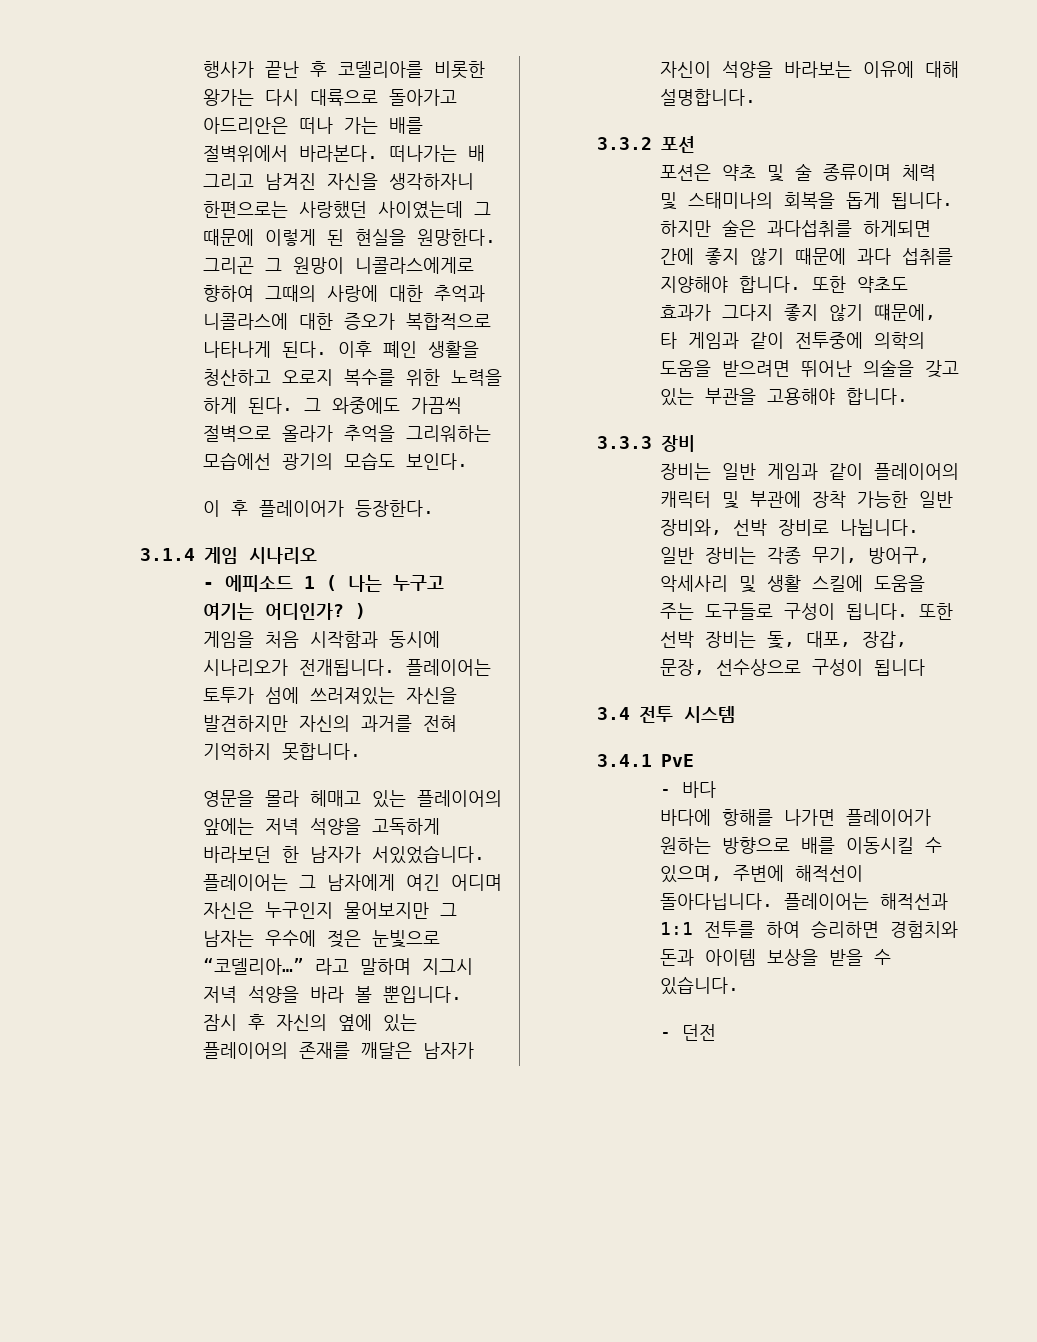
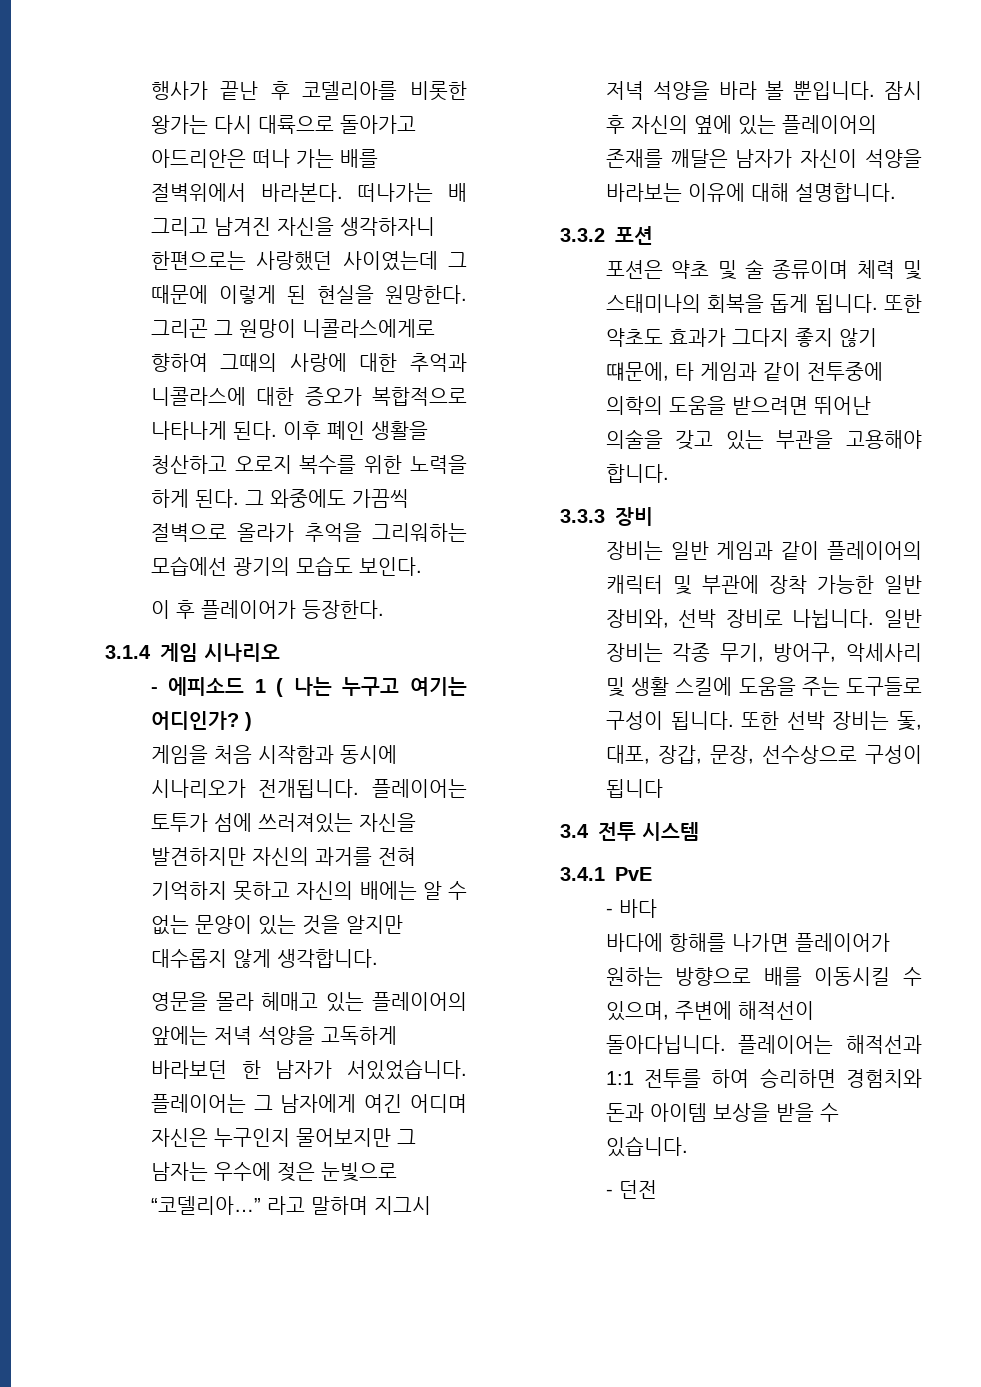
[282,743,362,761] 못합니다. -> [233,881,468,901] [150,915,403,935] [150,949,378,968] 못하고 자신의 배에는 알 수 없는 문양이 있는 것을 알지만 대수롭지 않게 생각합니다.
[660,219,932,237] [660,248,954,265] [660,276,802,293] 하지만 술은 과다섭취를 하게되면 간에 좋지 않기 때문에 과다 섭취를 지양해야 합니다. -> (878, 303) none

